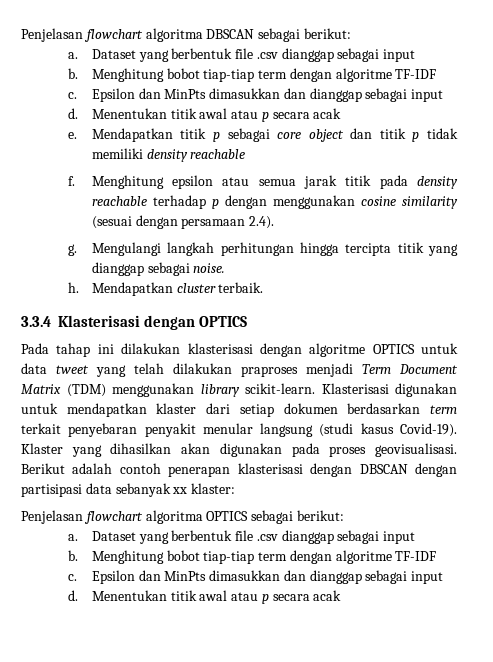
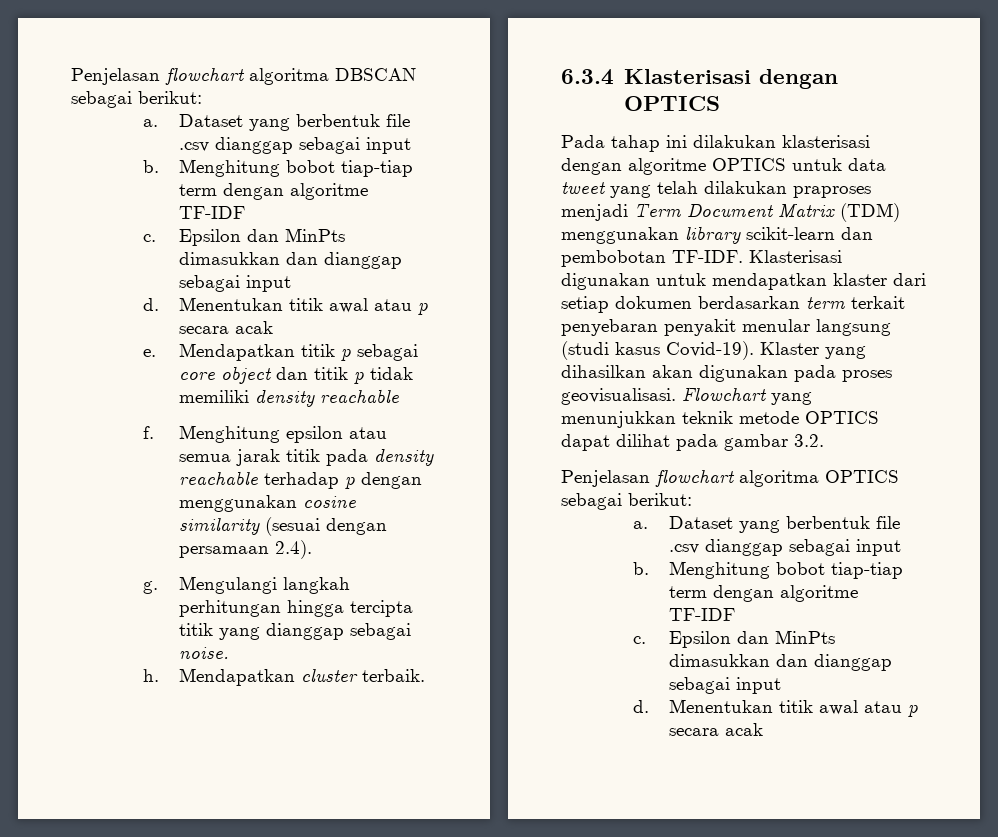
[21,316,51,327] 3.3.4 -> [561,69,614,85] 6.3.4
[245,383,315,394] scikit-learn. -> [746,227,873,240] [561,250,743,267] scikit-learn dan pembobotan TF-IDF.
[21,463,457,477] [21,483,236,497] Berikut adalah contoh penerapan klasterisasi dengan DBSCAN dengan partisipasi data sebanyak xx klaster: -> [682,387,812,405] [561,411,879,428] [561,434,824,451] Flowchart yang menunjukkan teknik metode OPTICS dapat dilihat pada gambar 3.2.

